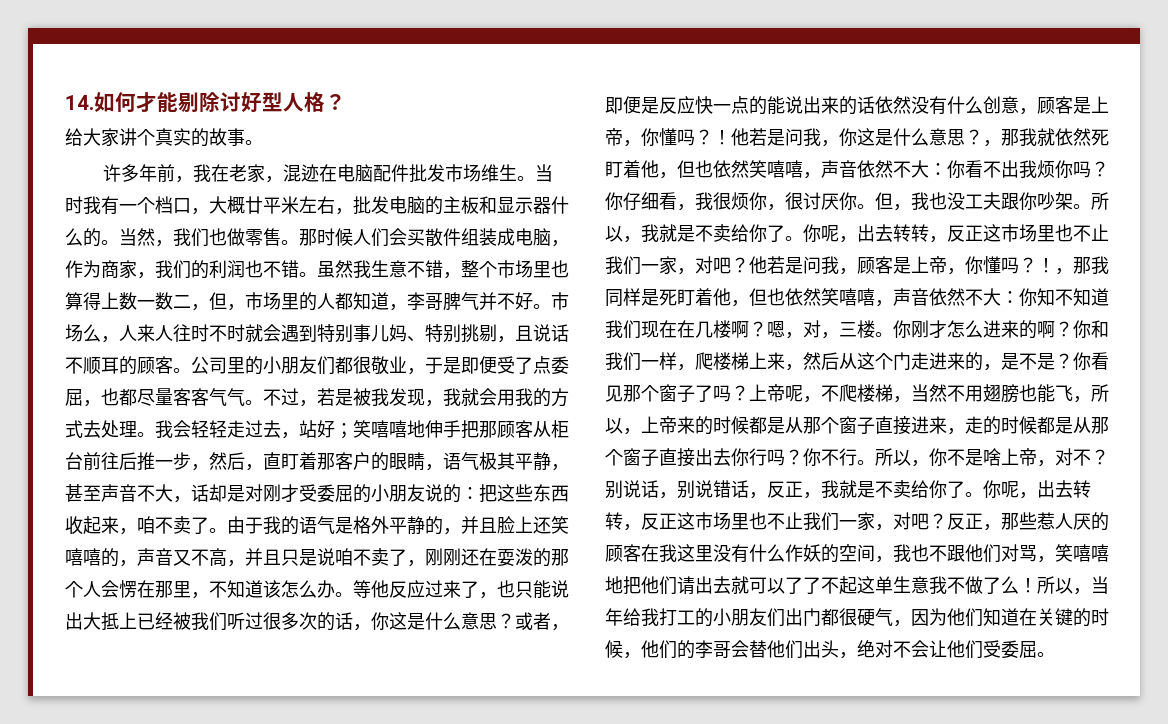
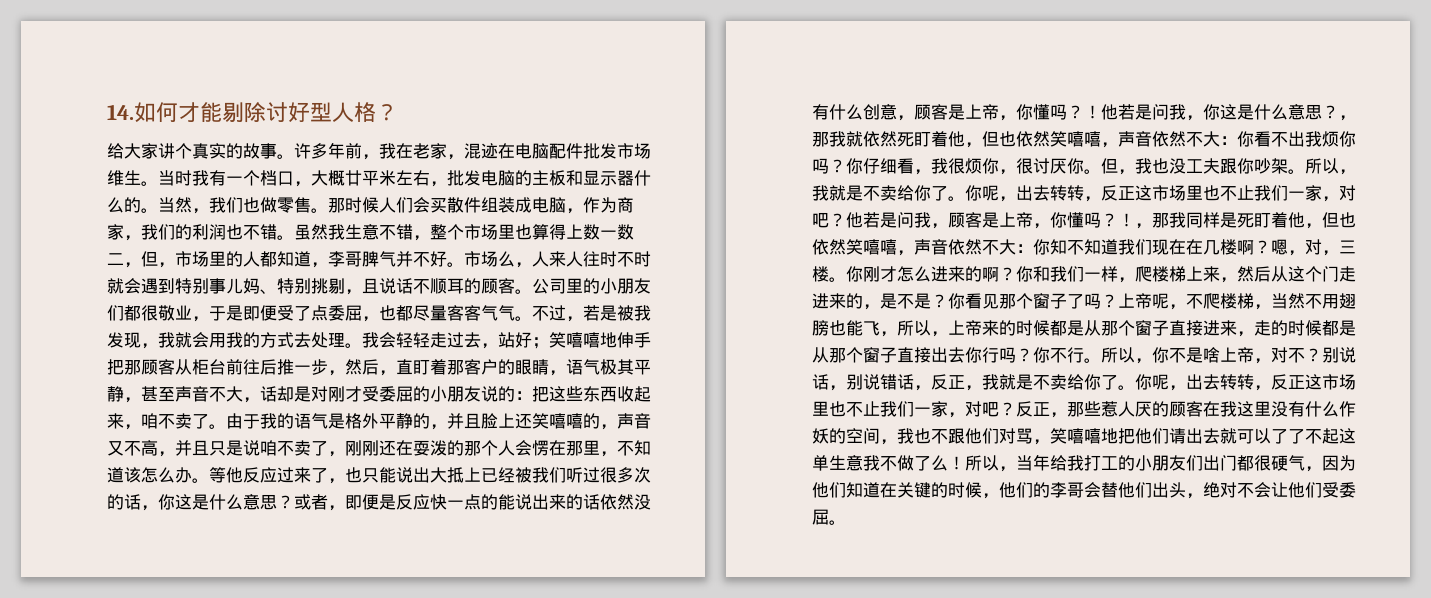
(263, 142) // -> (294, 156) none

